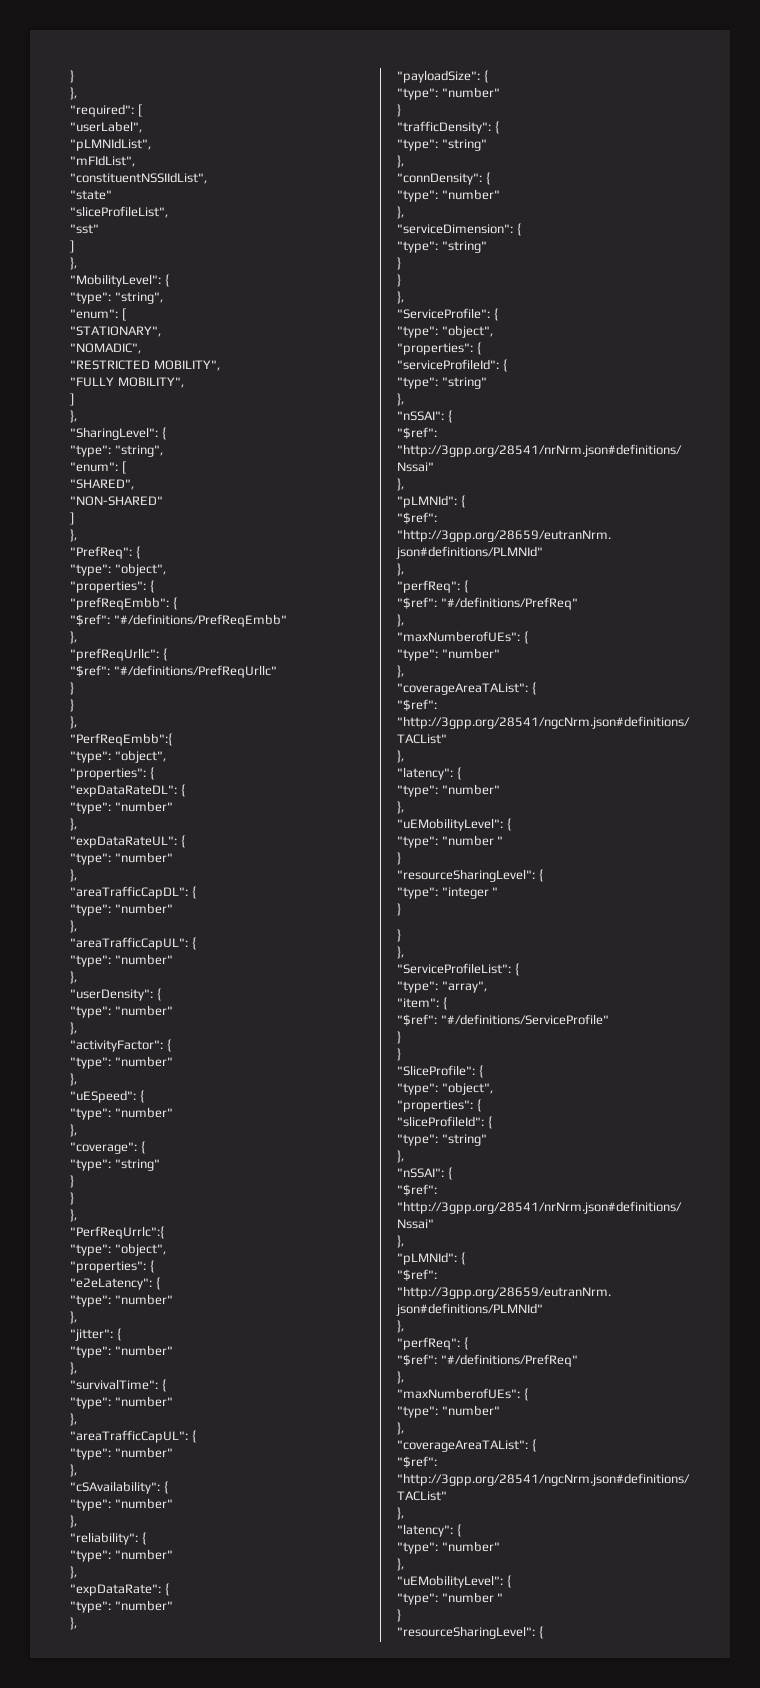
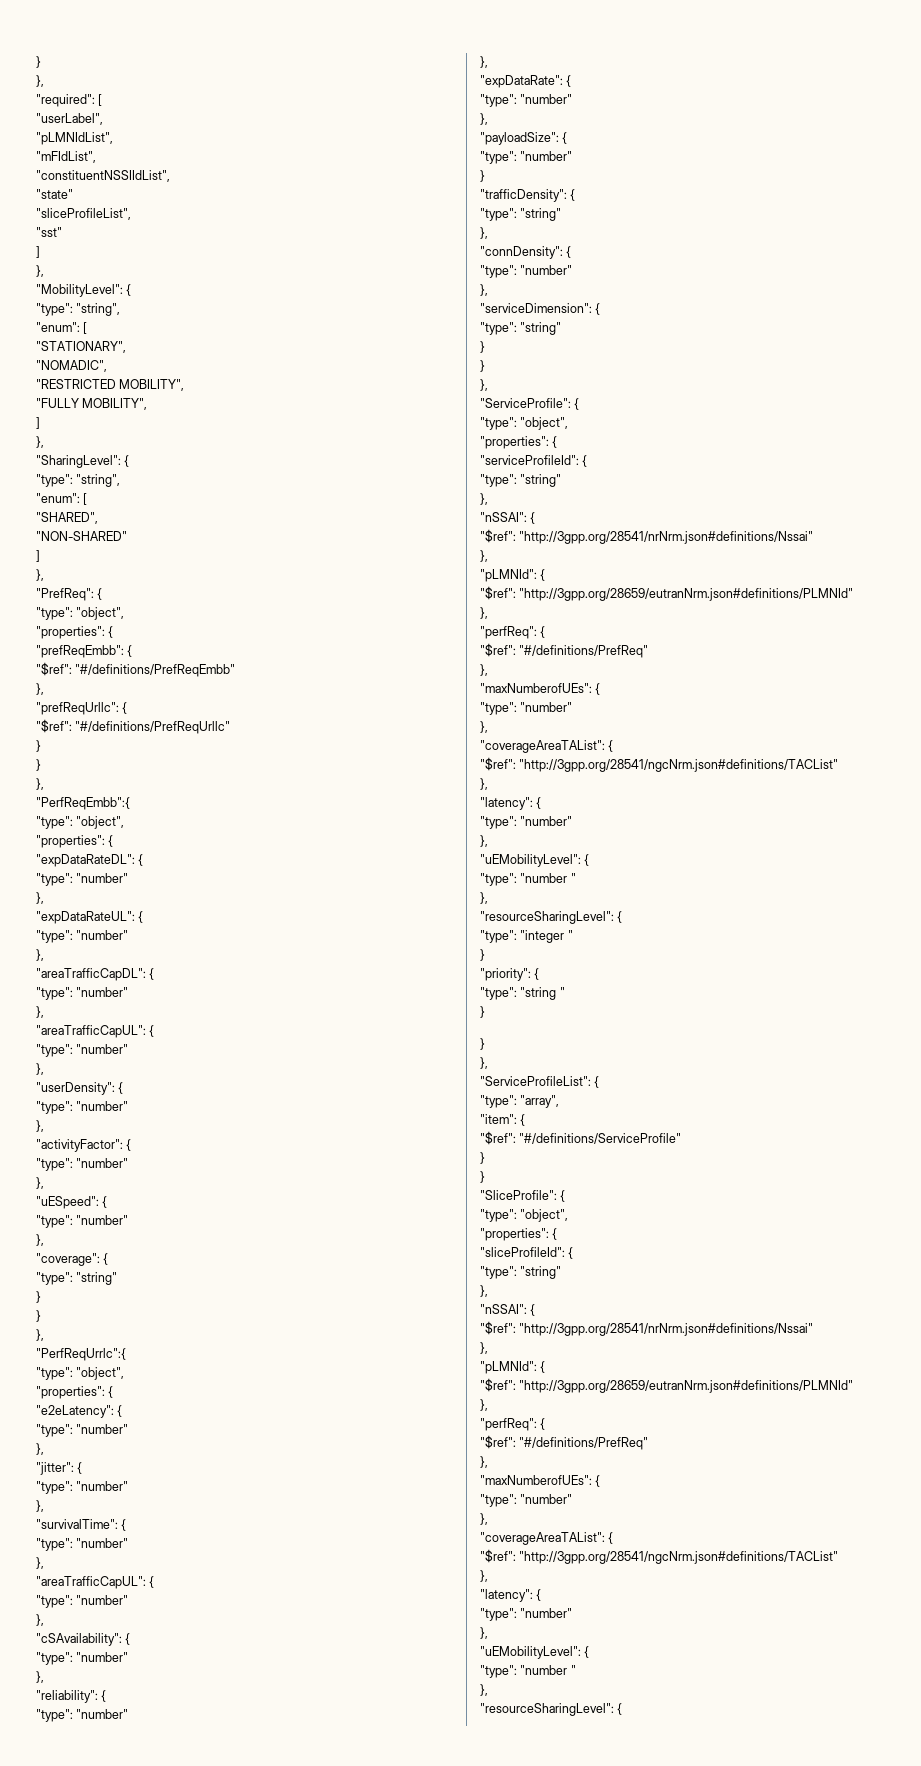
[397,852,401,865] } -> [480,892,488,904] },
(401, 909) none -> [480,968,540,981] [480,987,565,1000] [480,1006,485,1018] // "priority": { // "type": "string " // }
[397,1609,401,1622] } -> [480,1684,488,1696] },

